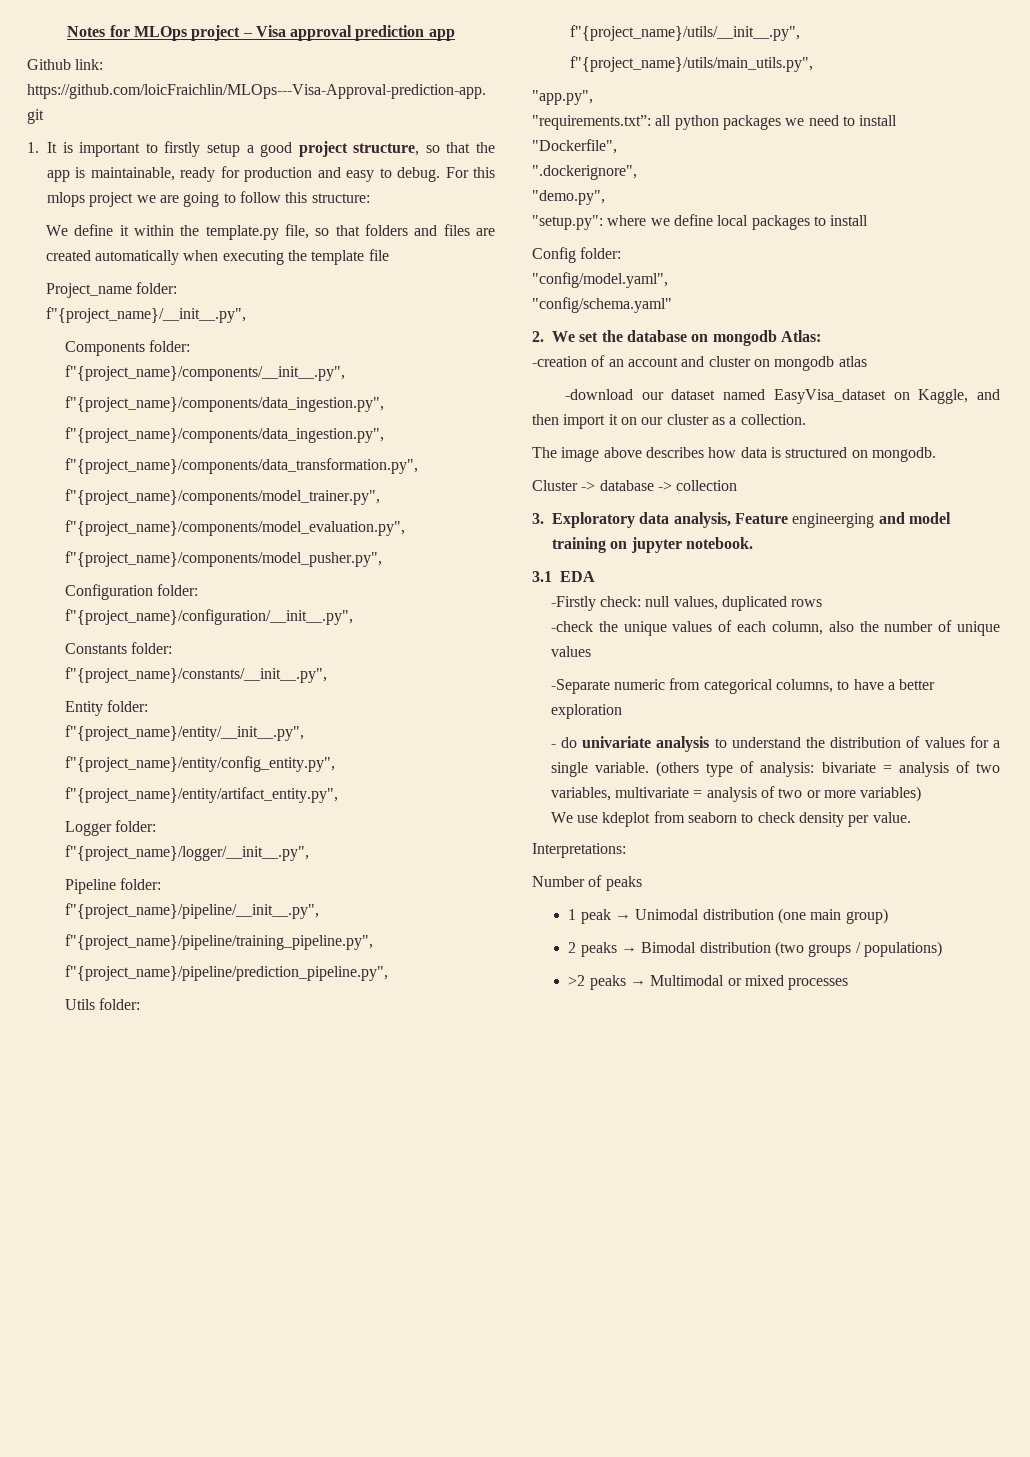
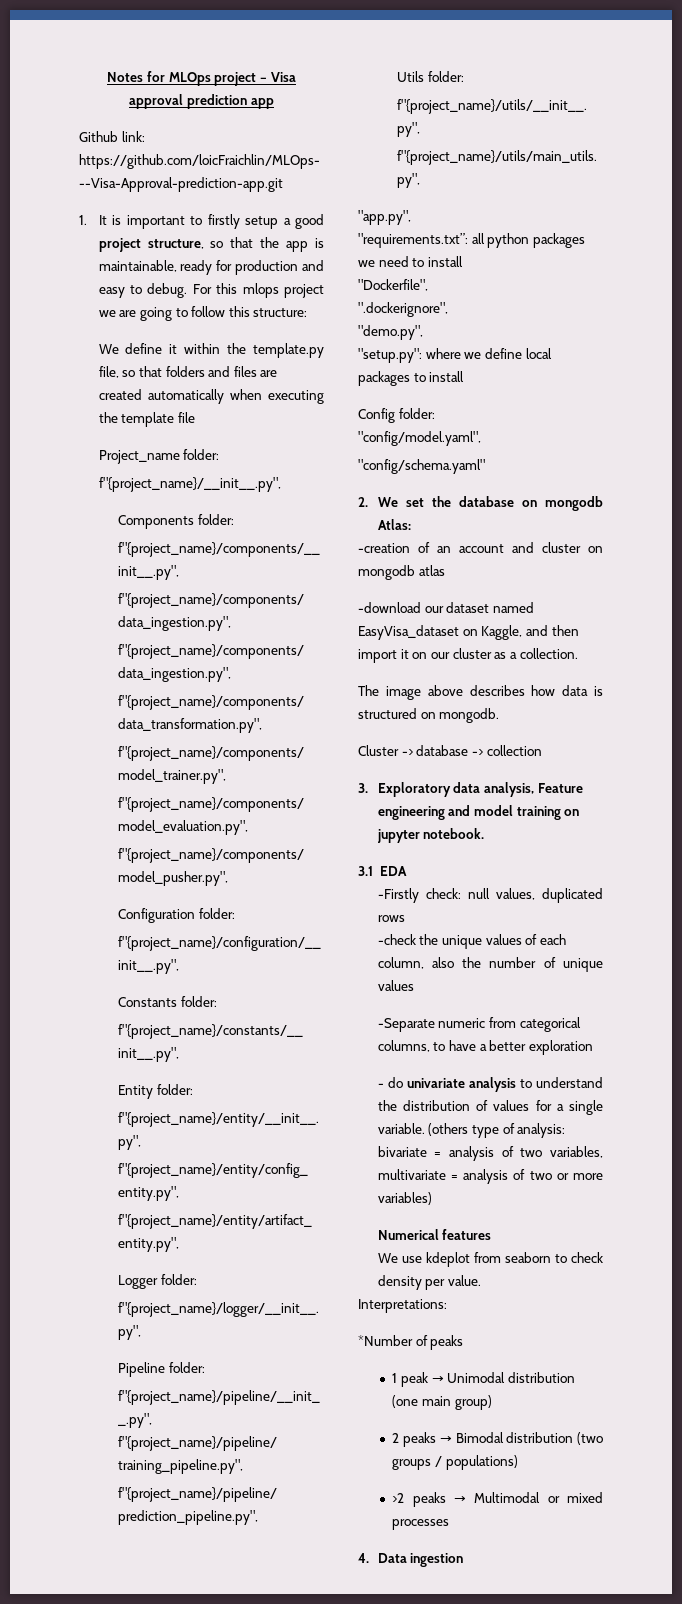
[792,513,875,528] engineerging -> [377,806,445,820] engineering
(922, 794) none -> [377,1229,492,1240] // Numerical features
[532,876,585,887] Number -> [358,1335,413,1346] *Number
(849, 984) none -> [358,1553,464,1567] // 4. Data ingestion

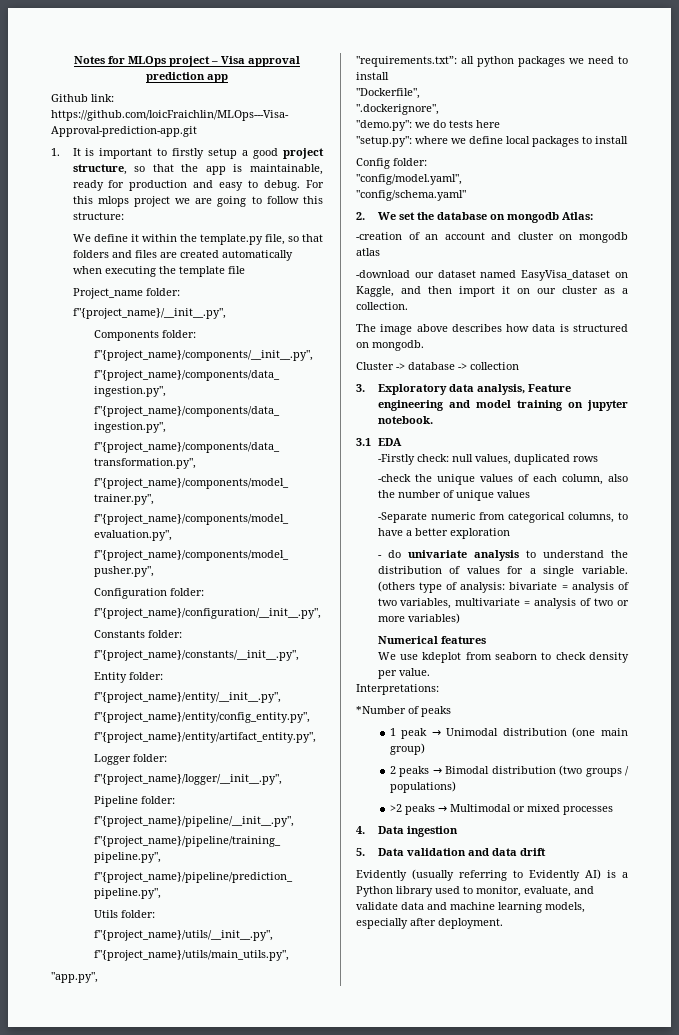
[358,325,423,340] "demo.py", -> [356,120,500,131] "demo.py": we do tests here
(464, 1560) none -> [356,848,546,856] [356,869,628,881] [356,886,594,897] [356,902,585,913] [356,918,503,929] // 5. Data validation and data drift // Evidently (usually referring to Evidently AI) is a Python library used to monitor, evaluate, and validate data and machine learning models, especially after deployment.

